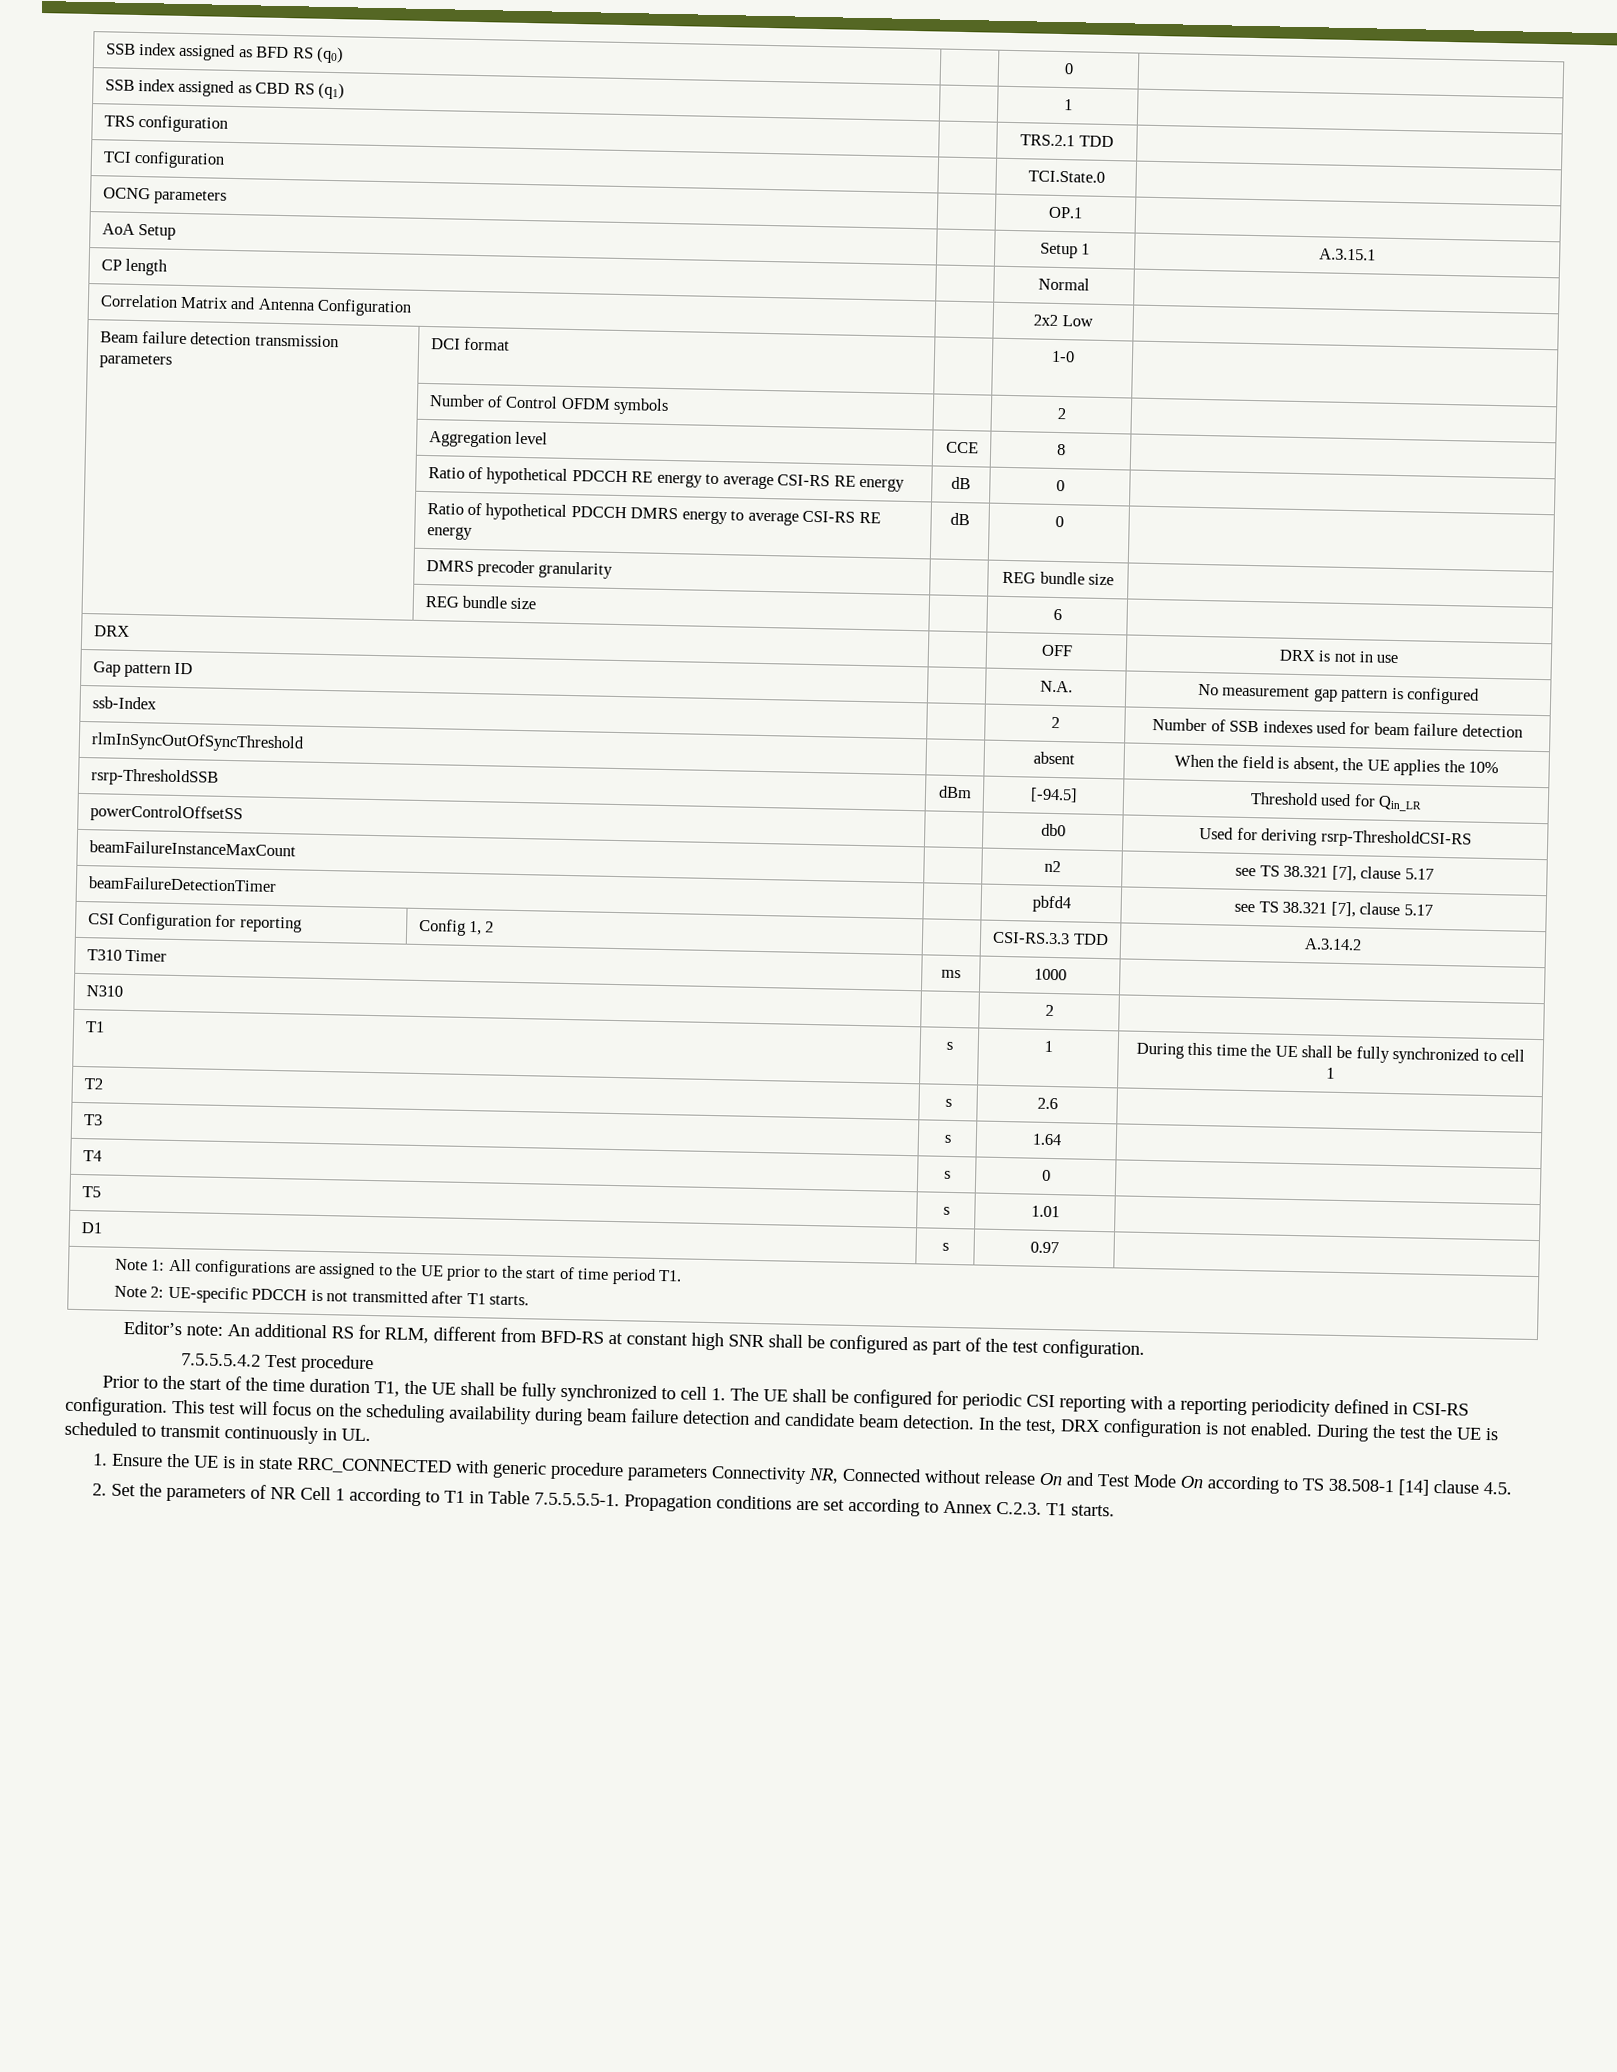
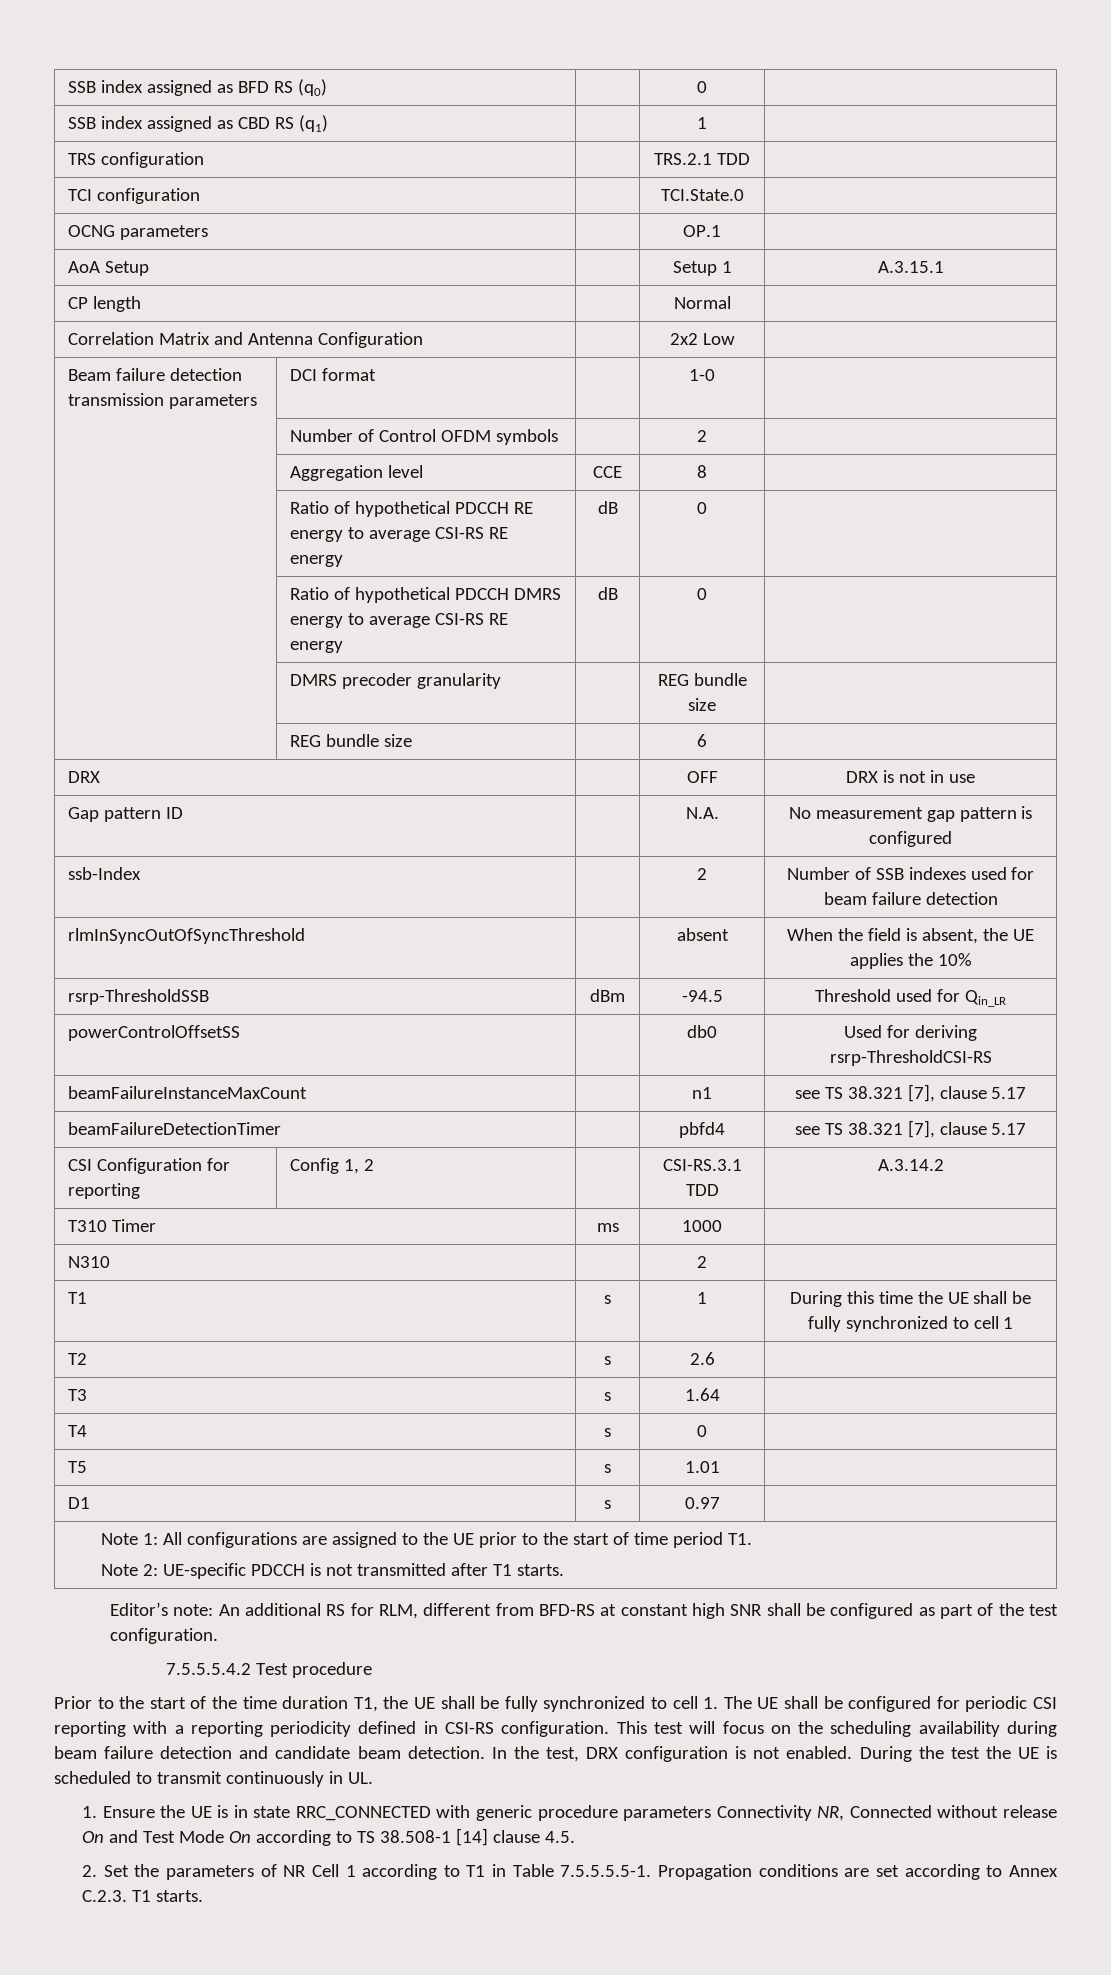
[1029,787,1078,803] [-94.5] -> [681,990,723,1002] -94.5
[1043,860,1061,873] n2 -> [692,1087,712,1099] n1
[992,931,1071,945] CSI-RS.3.3 -> [662,1159,742,1171] CSI-RS.3.1

